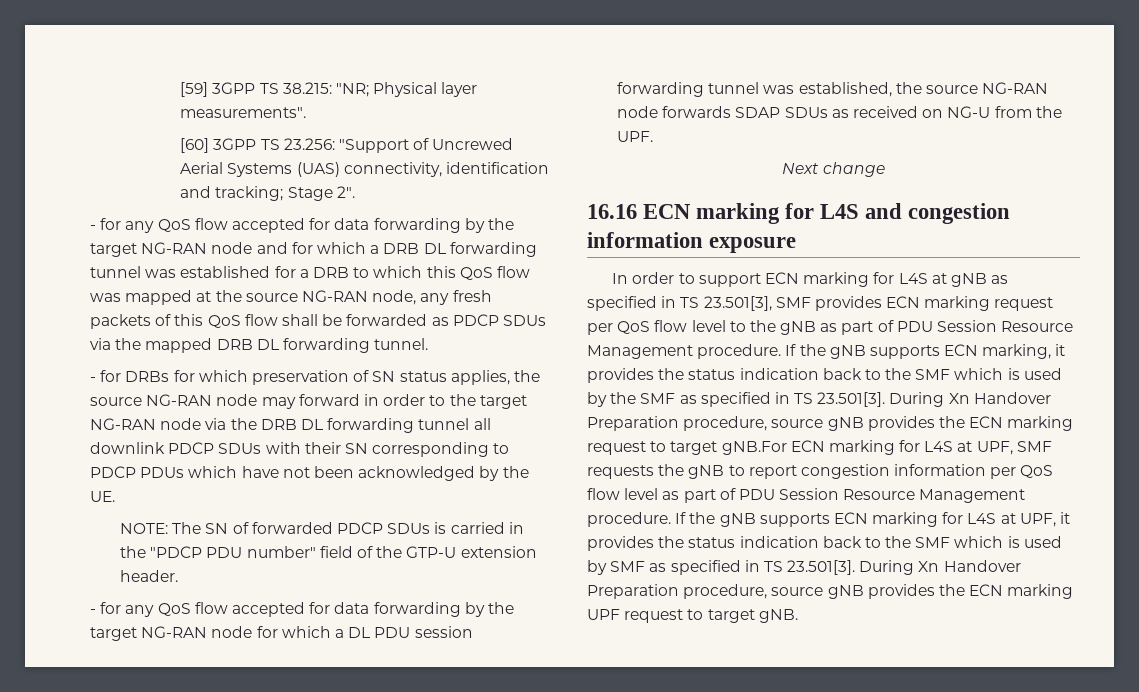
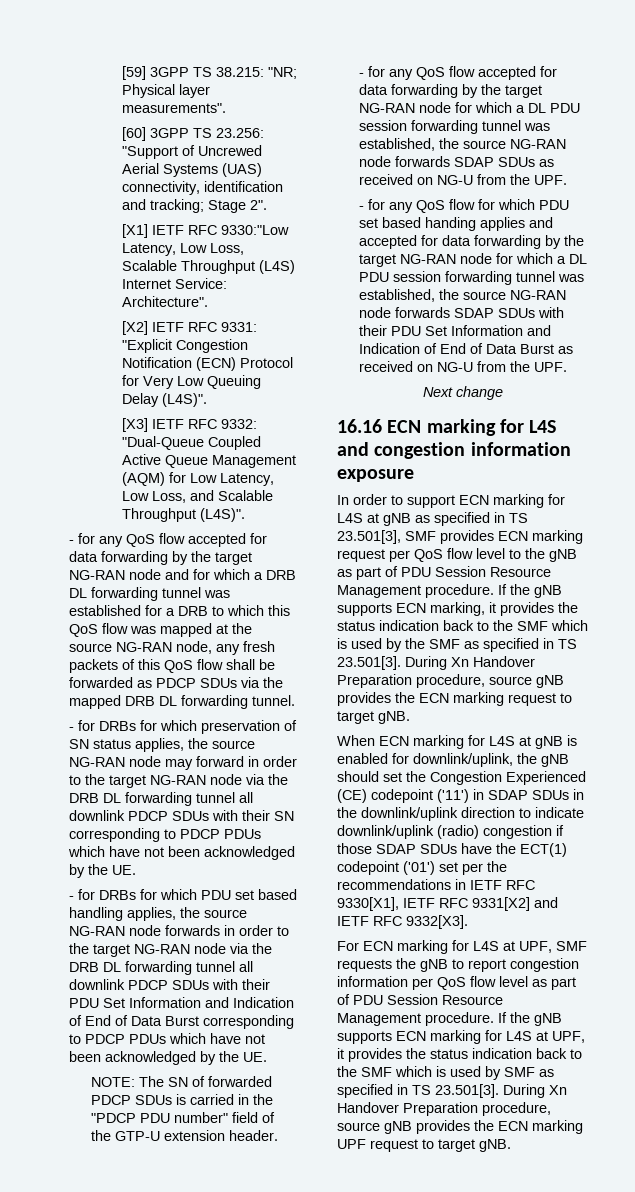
(355, 192) none -> [122,224,290,238] [122,243,245,256] [122,260,296,274] [122,278,228,289] [122,296,209,307] [122,321,258,335] [122,339,249,353] [122,357,294,371] [122,375,262,389] [122,393,208,407] [122,418,258,432] [122,436,262,450] [122,454,297,468] [122,472,275,486] [122,490,274,503] [122,508,246,522] // [X1] IETF RFC 9330:"Low Latency, Low Loss, Scalable Throughput (L4S) Internet Service: Architecture". // [X2] IETF RFC 9331: "Explicit Congestion Notification (ECN) Protocol for Very Low Queuing Delay (L4S)". // [X3] IETF RFC 9332: "Dual-Queue Coupled Active Queue Management (AQM) for Low Latency, Low Loss, and Scalable Throughput (L4S)".
(116, 496) none -> [69,889,298,900] [69,907,248,921] [69,925,290,936] [69,943,273,957] [69,961,254,975] [69,979,271,990] [69,997,295,1008] [69,1015,295,1029] [69,1033,266,1044] [69,1051,268,1065] // - for DRBs for which PDU set based handling applies, the source NG-RAN node forwards in order to the target NG-RAN node via the DRB DL forwarding tunnel all downlink PDCP SDUs with their PDU Set Information and Indication of End of Data Burst corresponding to PDCP PDUs which have not been acknowledged by the UE.
(654, 136) none -> [359,199,570,213] [359,217,554,231] [359,235,585,249] [359,253,588,267] [359,271,585,285] [359,289,567,302] [359,307,565,318] [359,325,552,336] [359,343,574,354] [359,361,568,372] // - for any QoS flow for which PDU set based handing applies and accepted for data forwarding by the target NG-RAN node for which a DL PDU session forwarding tunnel was established, the source NG-RAN node forwards SDAP SDUs with their PDU Set Information and Indication of End of Data Burst as received on NG-U from the UPF.
[721,441,787,455] gNB.For -> [378,711,410,724] [337,735,577,749] [337,753,569,767] [337,771,586,785] [337,789,584,803] [337,807,584,821] [337,825,564,839] [337,843,567,857] [337,861,507,875] [337,879,535,890] [337,897,558,911] [337,915,468,929] [337,941,359,951] gNB. // When ECN marking for L4S at gNB is enabled for downlink/uplink, the gNB should set the Congestion Experienced (CE) codepoint ('11') in SDAP SDUs in the downlink/uplink direction to indicate downlink/uplink (radio) congestion if those SDAP SDUs have the ECT(1) codepoint ('01') set per the recommendations in IETF RFC 9330[X1], IETF RFC 9331[X2] and IETF RFC 9332[X3]. // For

